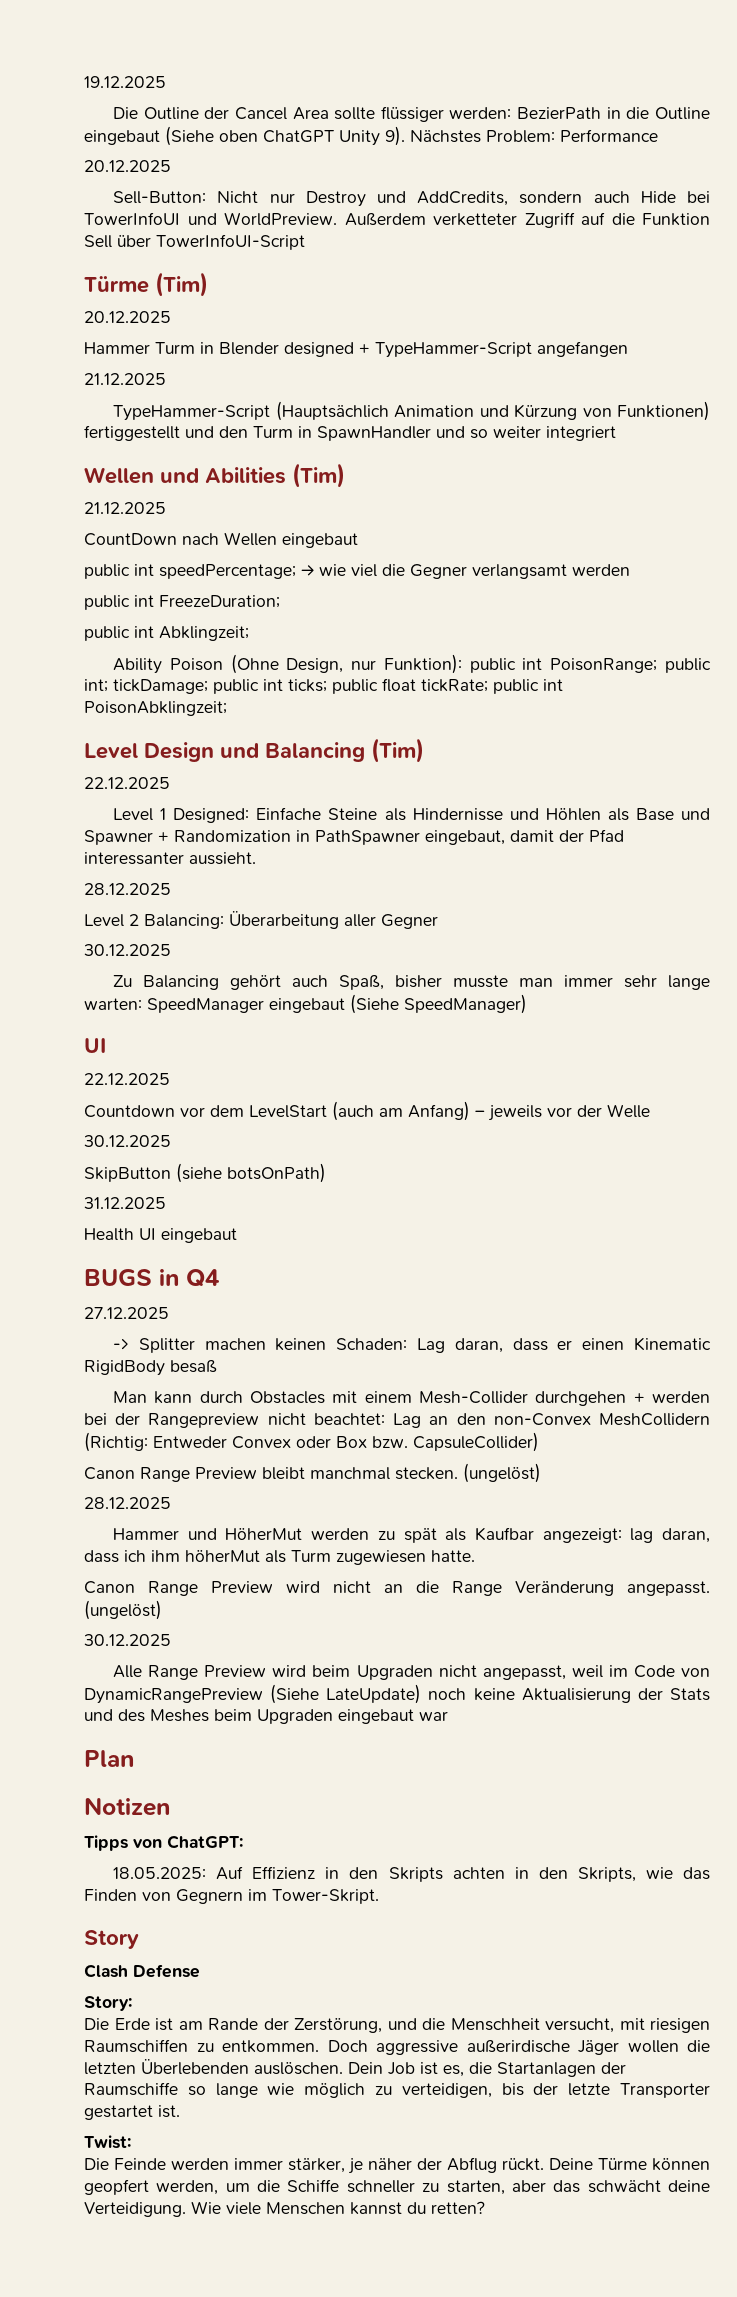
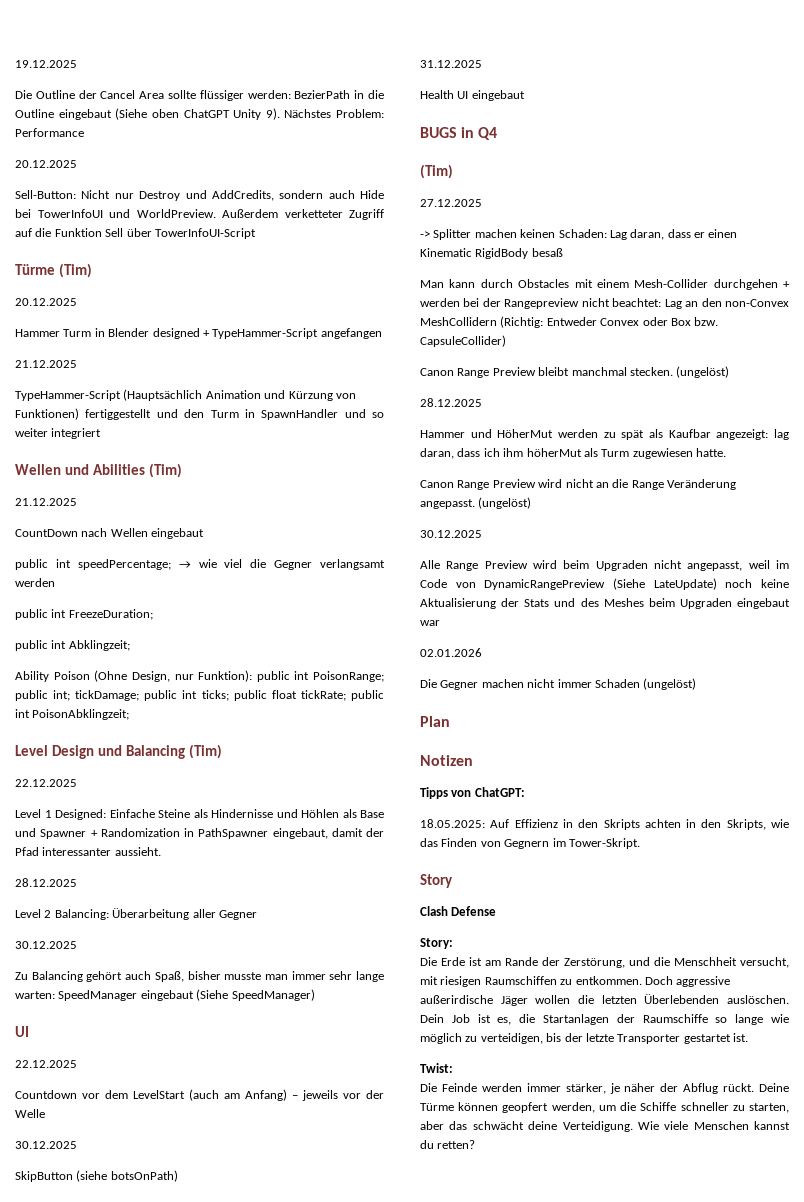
(220, 1278) none -> [420,164,453,179] // (Tim)
(448, 1716) none -> [420,648,482,657] [420,678,697,690] // 02.01.2026 // Die Gegner machen nicht immer Schaden (ungelöst)

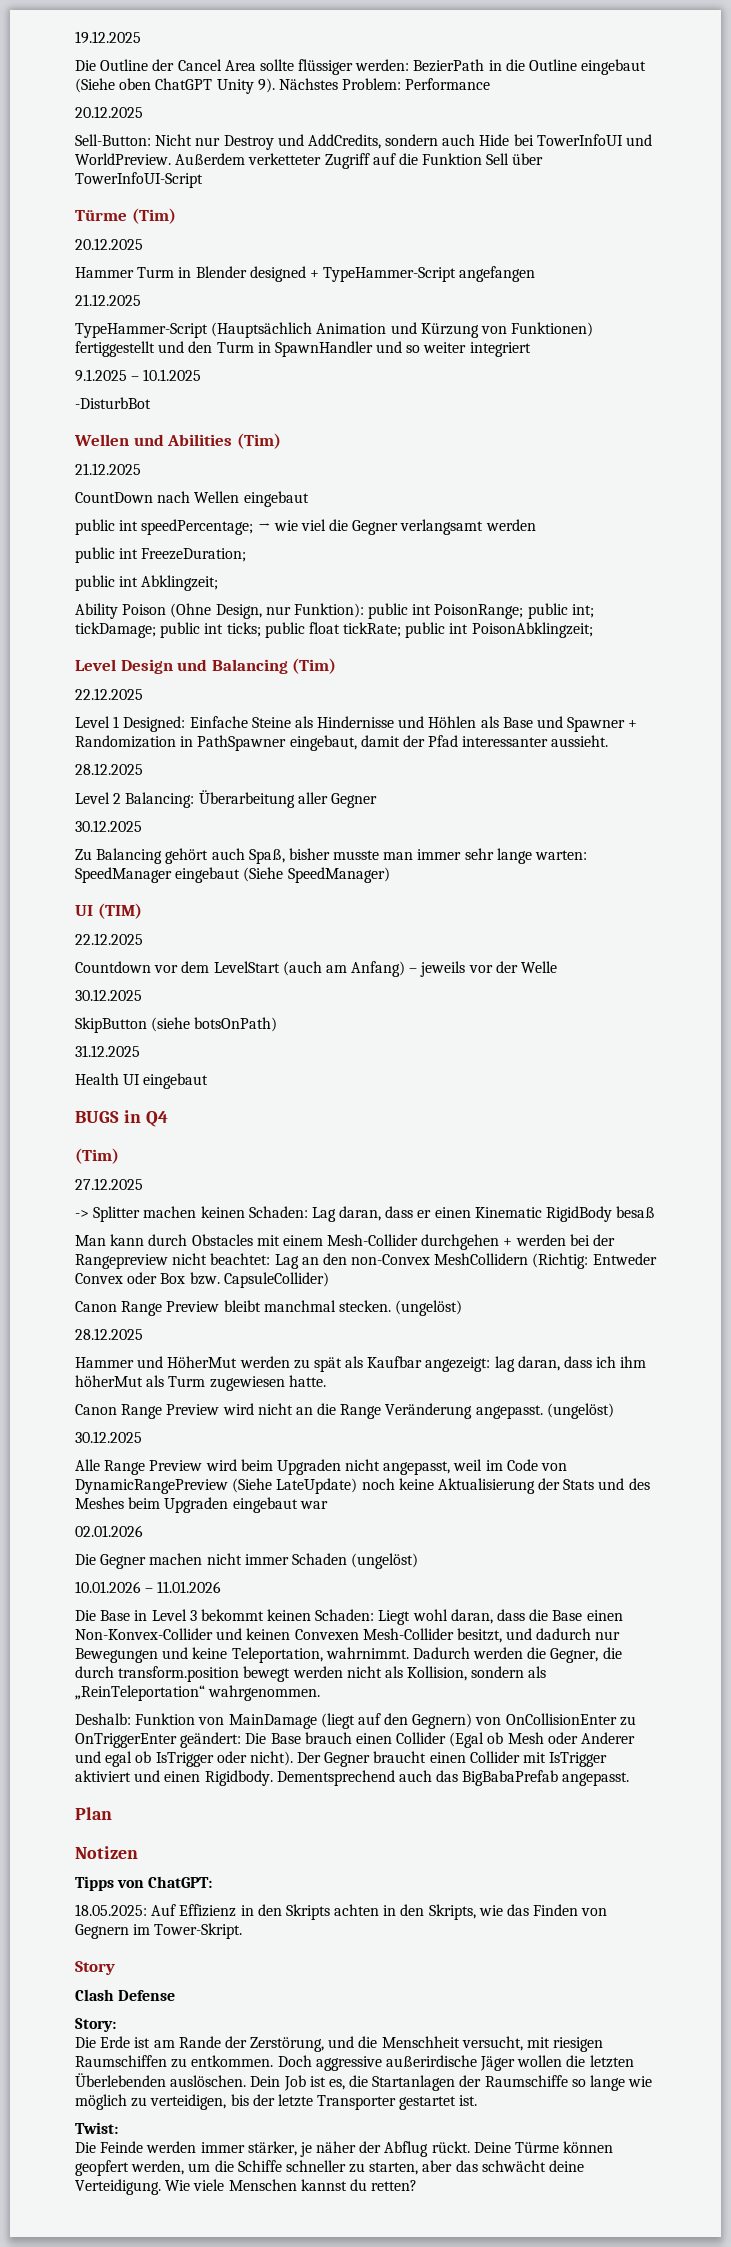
(102, 433) none -> [75,369,202,382] [75,397,151,409] // 9.1.2025 – 10.1.2025 // -DisturbBot
(29, 1031) none -> [97,903,142,919] (TIM)
(697, 684) none -> [75,1581,222,1593] [75,1609,623,1625] [75,1628,621,1643] [75,1647,622,1663] [75,1666,547,1682] [75,1685,321,1701] [75,1713,636,1729] [75,1732,636,1748] [75,1751,608,1767] [75,1770,630,1786] // 10.01.2026 – 11.01.2026 // Die Base in Level 3 bekommt keinen Schaden: Liegt wohl daran, dass die Base einen Non-Konvex-Collider und keinen Convexen Mesh-Collider besitzt, und dadurch nur Bewegungen und keine Teleportation, wahrnimmt. Dadurch werden die Gegner, die durch transform.position bewegt werden nicht als Kollision, sondern als „ReinTeleportation“ wahrgenommen. // Deshalb: Funktion von MainDamage (liegt auf den Gegnern) von OnCollisionEnter zu OnTriggerEnter geändert: Die Base brauch einen Collider (Egal ob Mesh oder Anderer und egal ob IsTrigger oder nicht). Der Gegner braucht einen Collider mit IsTrigger aktiviert und einen Rigidbody. Dementsprechend auch das BigBabaPrefab angepasst.

